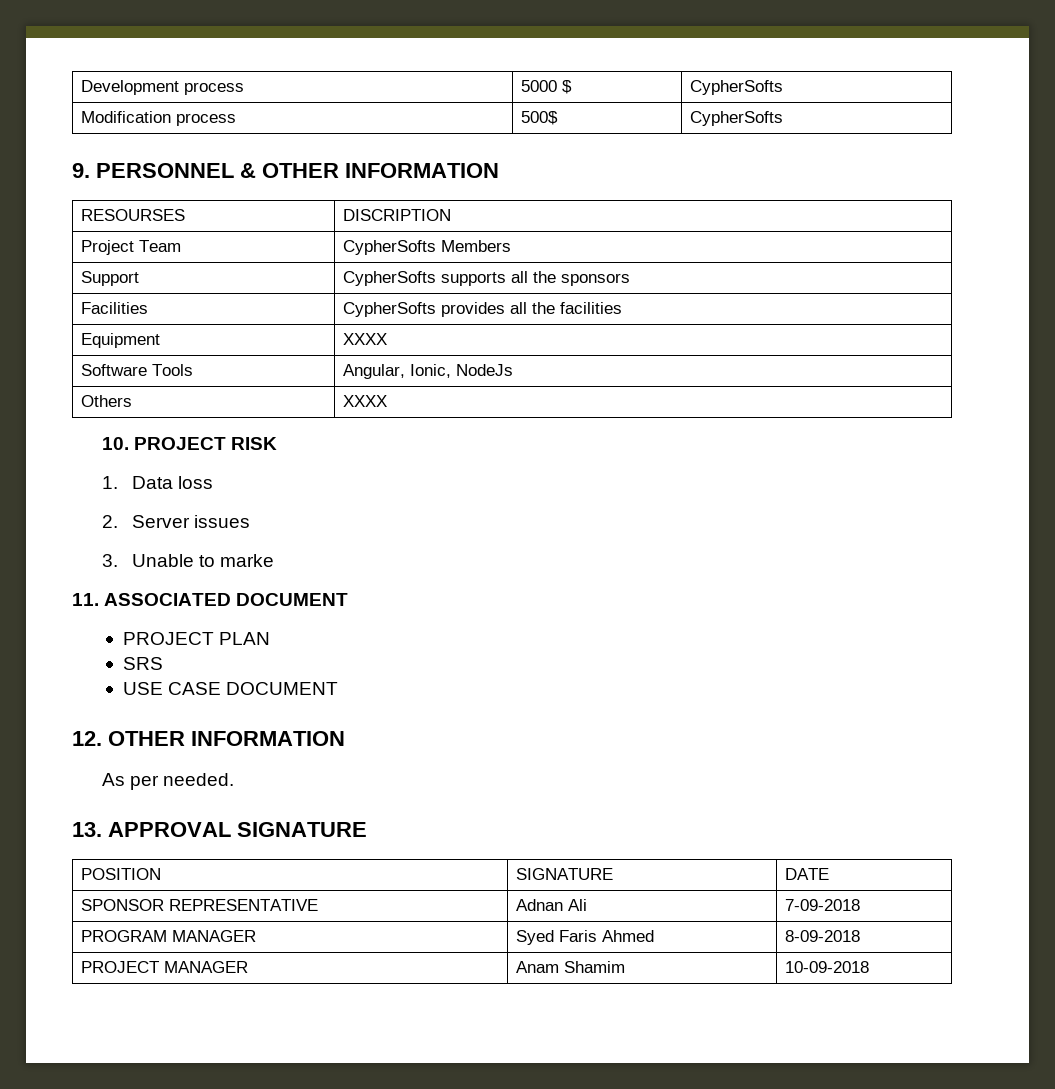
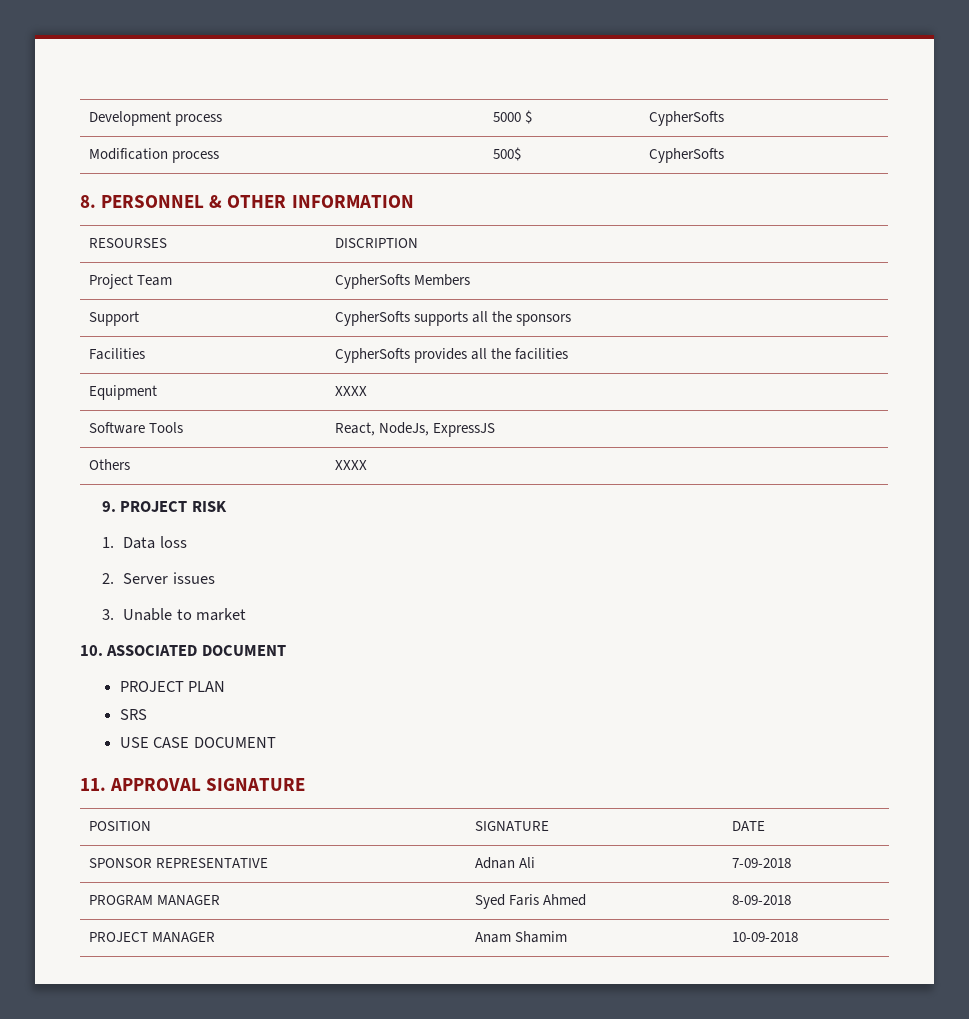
[72,163,90,178] 9. -> [80,195,96,208] 8.
[343,364,514,379] Angular, Ionic, NodeJs -> [334,422,496,437] React, NodeJs, ExpressJS
[101,437,129,450] 10. -> [101,501,116,512] 9.
[220,554,275,567] [72,593,99,606] marke // 11. -> [196,608,247,621] [80,645,103,656] market // 10.
[72,731,345,746] [101,773,235,790] [72,822,102,837] 12. OTHER INFORMATION // As per needed. // 13. -> [80,778,106,791] 11.

